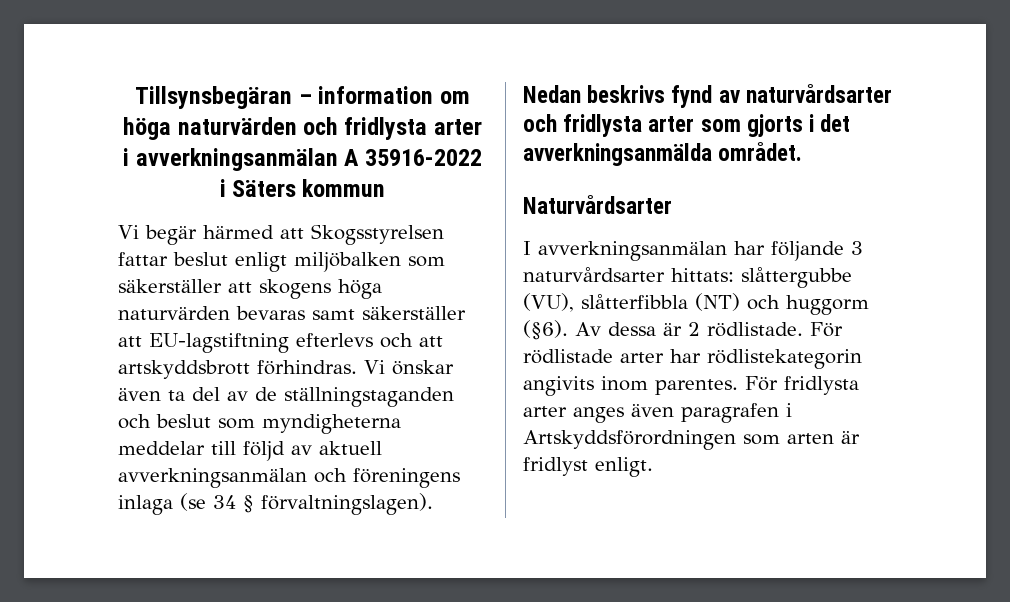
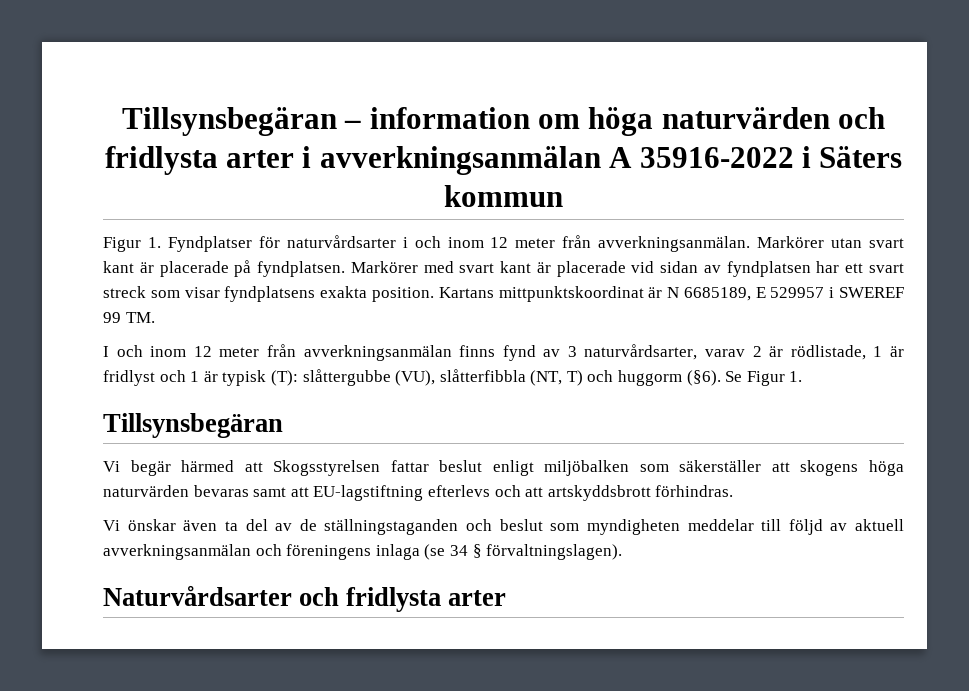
(386, 188) none -> [103,235,905,252] [103,260,904,277] [103,286,905,302] [103,312,155,323] [103,344,905,361] [103,369,803,386] [103,413,283,438] // Figur 1. Fyndplatser för naturvårdsarter i och inom 12 meter från avverkningsanmälan. Markörer utan svart kant är placerade på fyndplatsen. Markörer med svart kant är placerade vid sidan av fyndplatsen har ett svart streck som visar fyndplatsens exakta position. Kartans mittpunktskoordinat är N 6685189, E 529957 i SWEREF 99 TM. // I och inom 12 meter från avverkningsanmälan finns fynd av 3 naturvårdsarter, varav 2 är rödlistade, 1 är fridlyst och 1 är typisk (T): slåttergubbe (VU), slåtterfibbla (NT, T) och huggorm (§6). Se Figur 1. // Tillsynsbegäran
[362,306,466,320] säkerställer -> (287, 492) none
(357, 367) none -> (734, 491) //
[262,414,401,434] myndigheterna -> [586,519,680,535] myndigheten
[523,84,892,108] [523,114,851,137] [523,142,803,166] [523,195,672,214] [523,241,863,261] [523,267,852,288] [523,293,869,315] [523,320,843,340] [523,349,862,369] [523,376,859,396] [523,403,792,423] [523,430,860,450] [523,457,653,477] Nedan beskrivs fynd av naturvårdsarter och fridlysta arter som gjorts i det avverkningsanmälda området. // Naturvårdsarter // I avverkningsanmälan har följande 3 naturvårdsarter hittats: slåttergubbe (VU), slåtterfibbla (NT) och huggorm (§6). Av dessa är 2 rödlistade. För rödlistade arter har rödlistekategorin angivits inom parentes. För fridlysta arter anges även paragrafen i Artskyddsförordningen som arten är fridlyst enligt. -> [103,585,507,612] Naturvårdsarter och fridlysta arter

